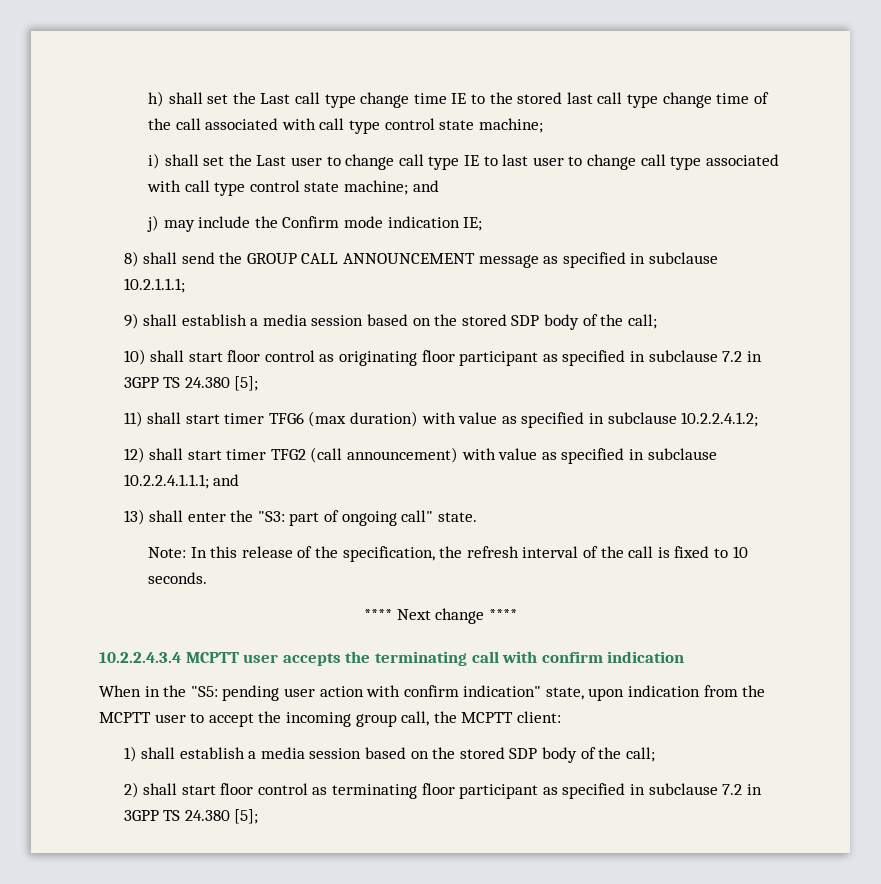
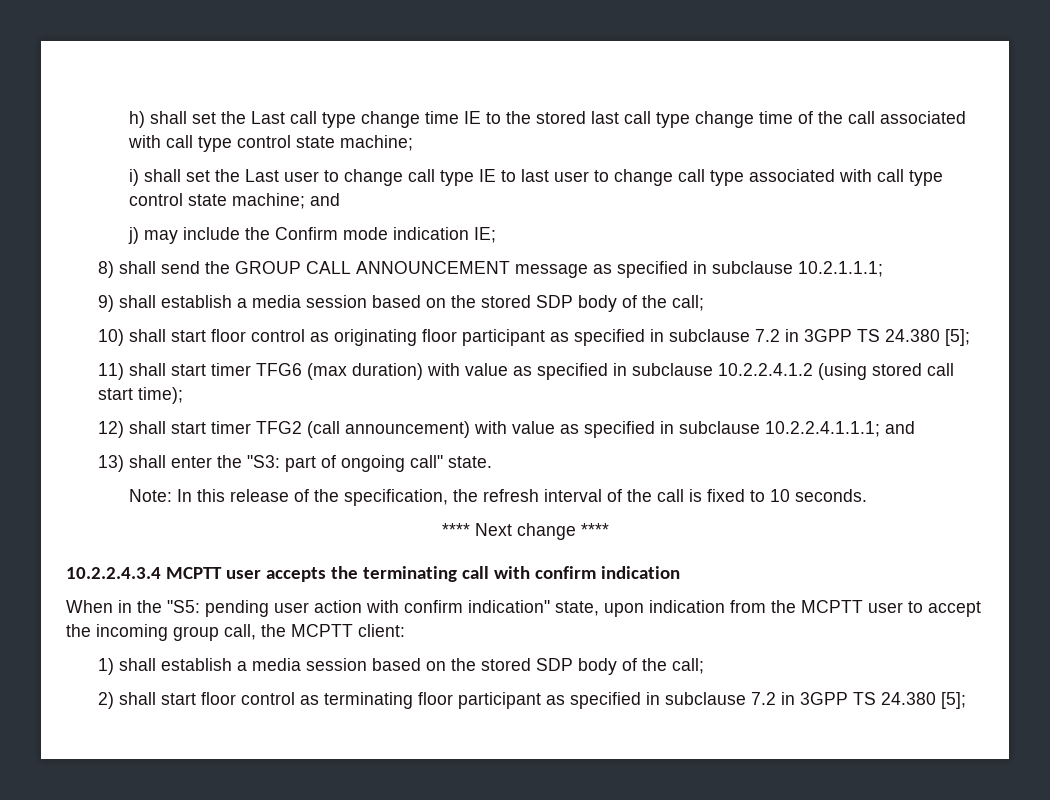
[681,412,759,427] 10.2.2.4.1.2; -> [717,363,954,380] [97,387,183,404] 10.2.2.4.1.2 (using stored call start time);

